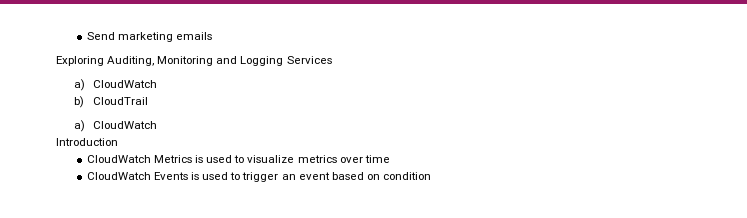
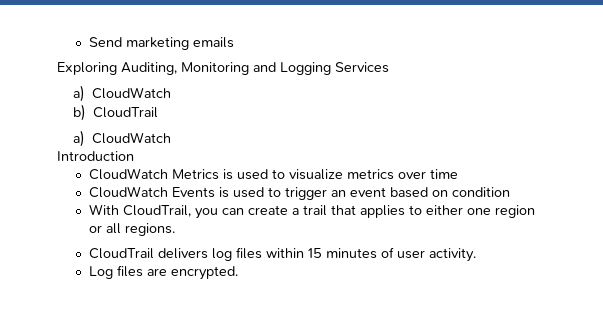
(431, 176) none -> [89,204,536,219] [89,223,176,236] [89,247,477,262] [89,265,239,280] // With CloudTrail, you can create a trail that applies to either one region or all regions. // CloudTrail delivers log files within 15 minutes of user activity. // Log files are encrypted.

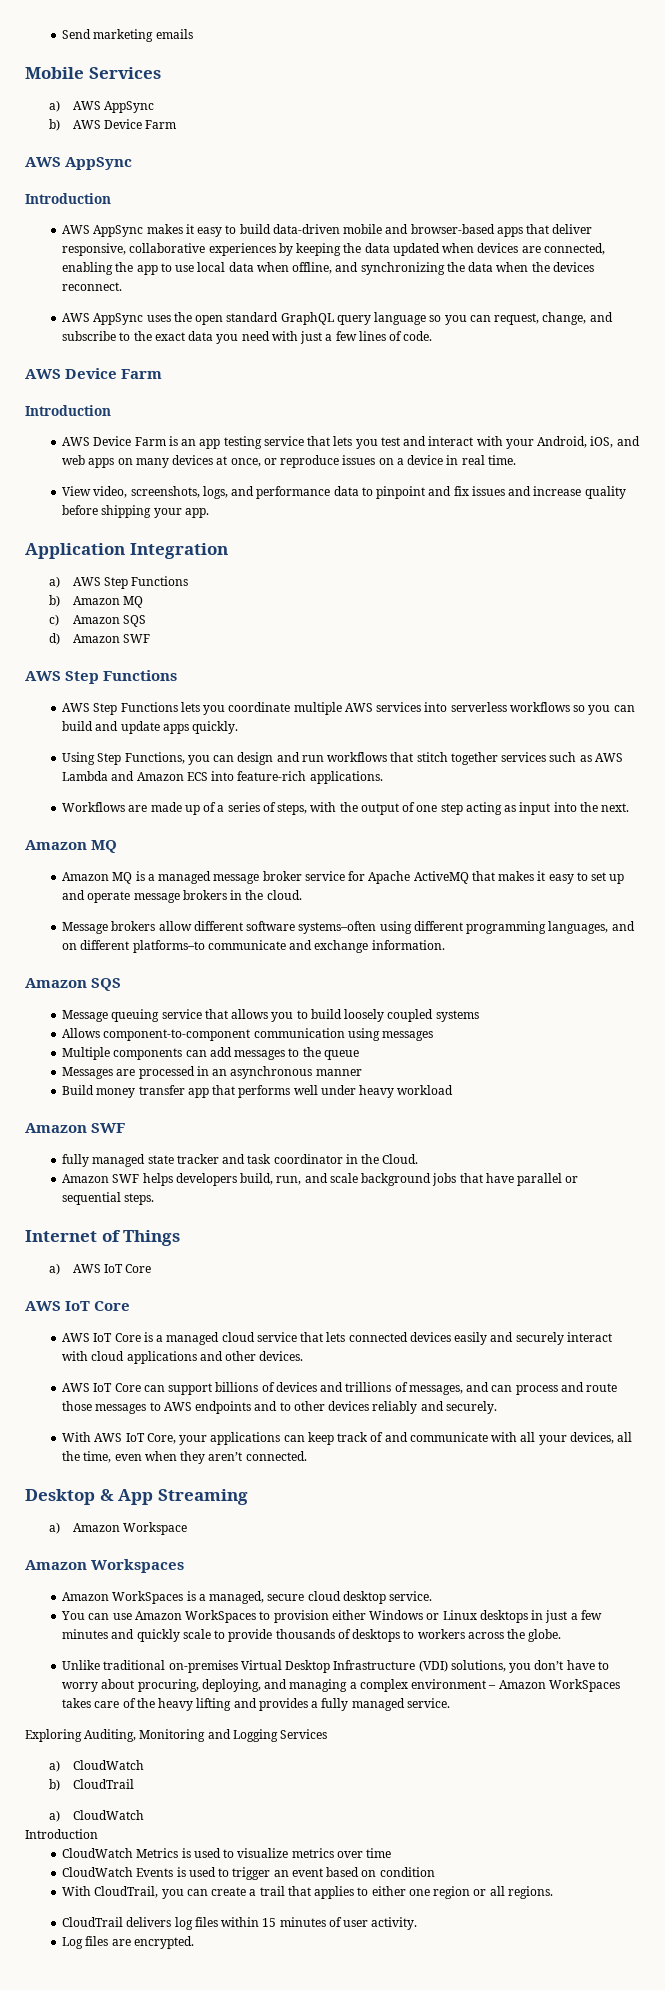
(235, 42) none -> [25,67,161,79] [48,100,155,113] [48,119,177,131] [25,157,133,170] [25,193,111,204] [62,224,593,237] [62,243,605,256] [62,262,594,275] [62,282,123,291] [62,312,613,325] [62,331,433,344] [25,368,163,379] [25,405,111,416] [62,436,640,449] [62,455,516,468] [62,486,626,499] [62,505,209,518] [25,543,228,559] [48,576,189,589] [48,595,144,608] [48,614,147,627] [48,633,151,645] [25,670,178,684] [62,702,635,715] [62,721,239,734] [62,752,623,765] [62,771,383,784] [62,802,629,815] [25,840,118,853] [62,871,625,884] [62,890,302,903] [62,921,635,934] [62,940,445,953] [25,978,122,991] [62,1009,479,1022] [62,1028,434,1041] [62,1047,359,1060] [62,1066,362,1079] [62,1085,454,1098] [25,1123,126,1133] [62,1154,419,1167] [62,1173,579,1186] [62,1192,155,1205] [25,1230,181,1246] [48,1263,152,1275] [25,1301,131,1311] [62,1332,612,1345] [62,1351,304,1364] [62,1382,618,1395] [62,1401,497,1414] [62,1432,633,1445] [62,1451,307,1464] [25,1489,248,1505] [48,1522,188,1535] [25,1559,185,1573] [62,1591,433,1604] [61,1610,602,1623] [62,1629,562,1642] [62,1660,609,1673] [62,1679,620,1692] [62,1698,450,1711] // Mobile Services // a) AWS AppSync // b) AWS Device Farm // AWS AppSync // Introduction // AWS AppSync makes it easy to build data-driven mobile and browser-based apps that deliver responsive, collaborative experiences by keeping the data updated when devices are connected, enabling the app to use local data when offline, and synchronizing the data when the devices reconnect. // AWS AppSync uses the open standard GraphQL query language so you can request, change, and subscribe to the exact data you need with just a few lines of code. // AWS Device Farm // Introduction // AWS Device Farm is an app testing service that lets you test and interact with your Android, iOS, and web apps on many devices at once, or reproduce issues on a device in real time. // View video, screenshots, logs, and performance data to pinpoint and fix issues and increase quality before shipping your app. // Application Integration // a) AWS Step Functions // b) Amazon MQ // c) Amazon SQS // d) Amazon SWF // AWS Step Functions // AWS Step Functions lets you coordinate multiple AWS services into serverless workflows so you can build and update apps quickly. // Using Step Functions, you can design and run workflows that stitch together services such as AWS Lambda and Amazon ECS into feature-rich applications. // Workflows are made up of a series of steps, with the output of one step acting as input into the next. // Amazon MQ // Amazon MQ is a managed message broker service for Apache ActiveMQ that makes it easy to set up and operate message brokers in the cloud. // Message brokers allow different software systems–often using different programming languages, and on different platforms–to communicate and exchange information. // Amazon SQS // Message queuing service that allows you to build loosely coupled systems // Allows component-to-component communication using messages // Multiple components can add messages to the queue // Messages are processed in an asynchronous manner // Build money transfer app that performs well under heavy workload // Amazon SWF // fully managed state tracker and task coordinator in the Cloud. // Amazon SWF helps developers build, run, and scale background jobs that have parallel or sequential steps. // Internet of Things // a) AWS IoT Core // AWS IoT Core // AWS IoT Core is a managed cloud service that lets connected devices easily and securely interact with cloud applications and other devices. // AWS IoT Core can support billions of devices and trillions of messages, and can process and route those messages to AWS endpoints and to other devices reliably and securely. // With AWS IoT Core, your applications can keep track of and communicate with all your devices, all the time, even when they aren’t connected. // Desktop & App Streaming // a) Amazon Workspace // Amazon Workspaces // Amazon WorkSpaces is a managed, secure cloud desktop service. // You can use Amazon WorkSpaces to provision either Windows or Linux desktops in just a few minutes and quickly scale to provide thousands of desktops to workers across the globe. // Unlike traditional on-premises Virtual Desktop Infrastructure (VDI) solutions, you don’t have to worry about procuring, deploying, and managing a complex environment – Amazon WorkSpaces takes care of the heavy lifting and provides a fully managed service.

